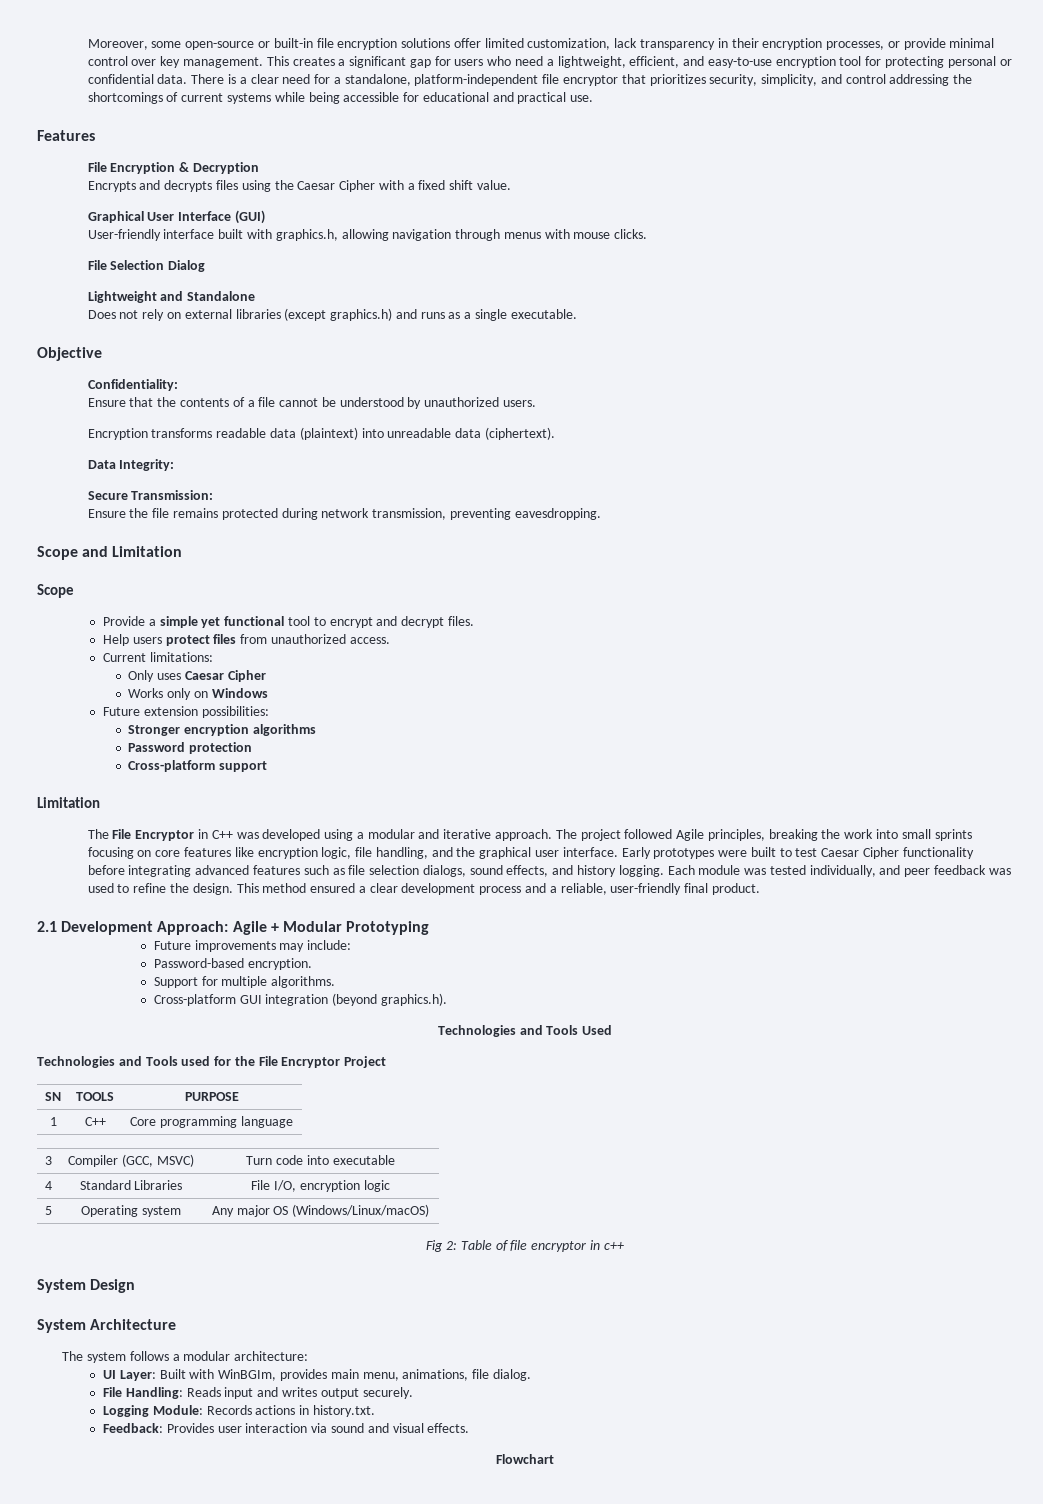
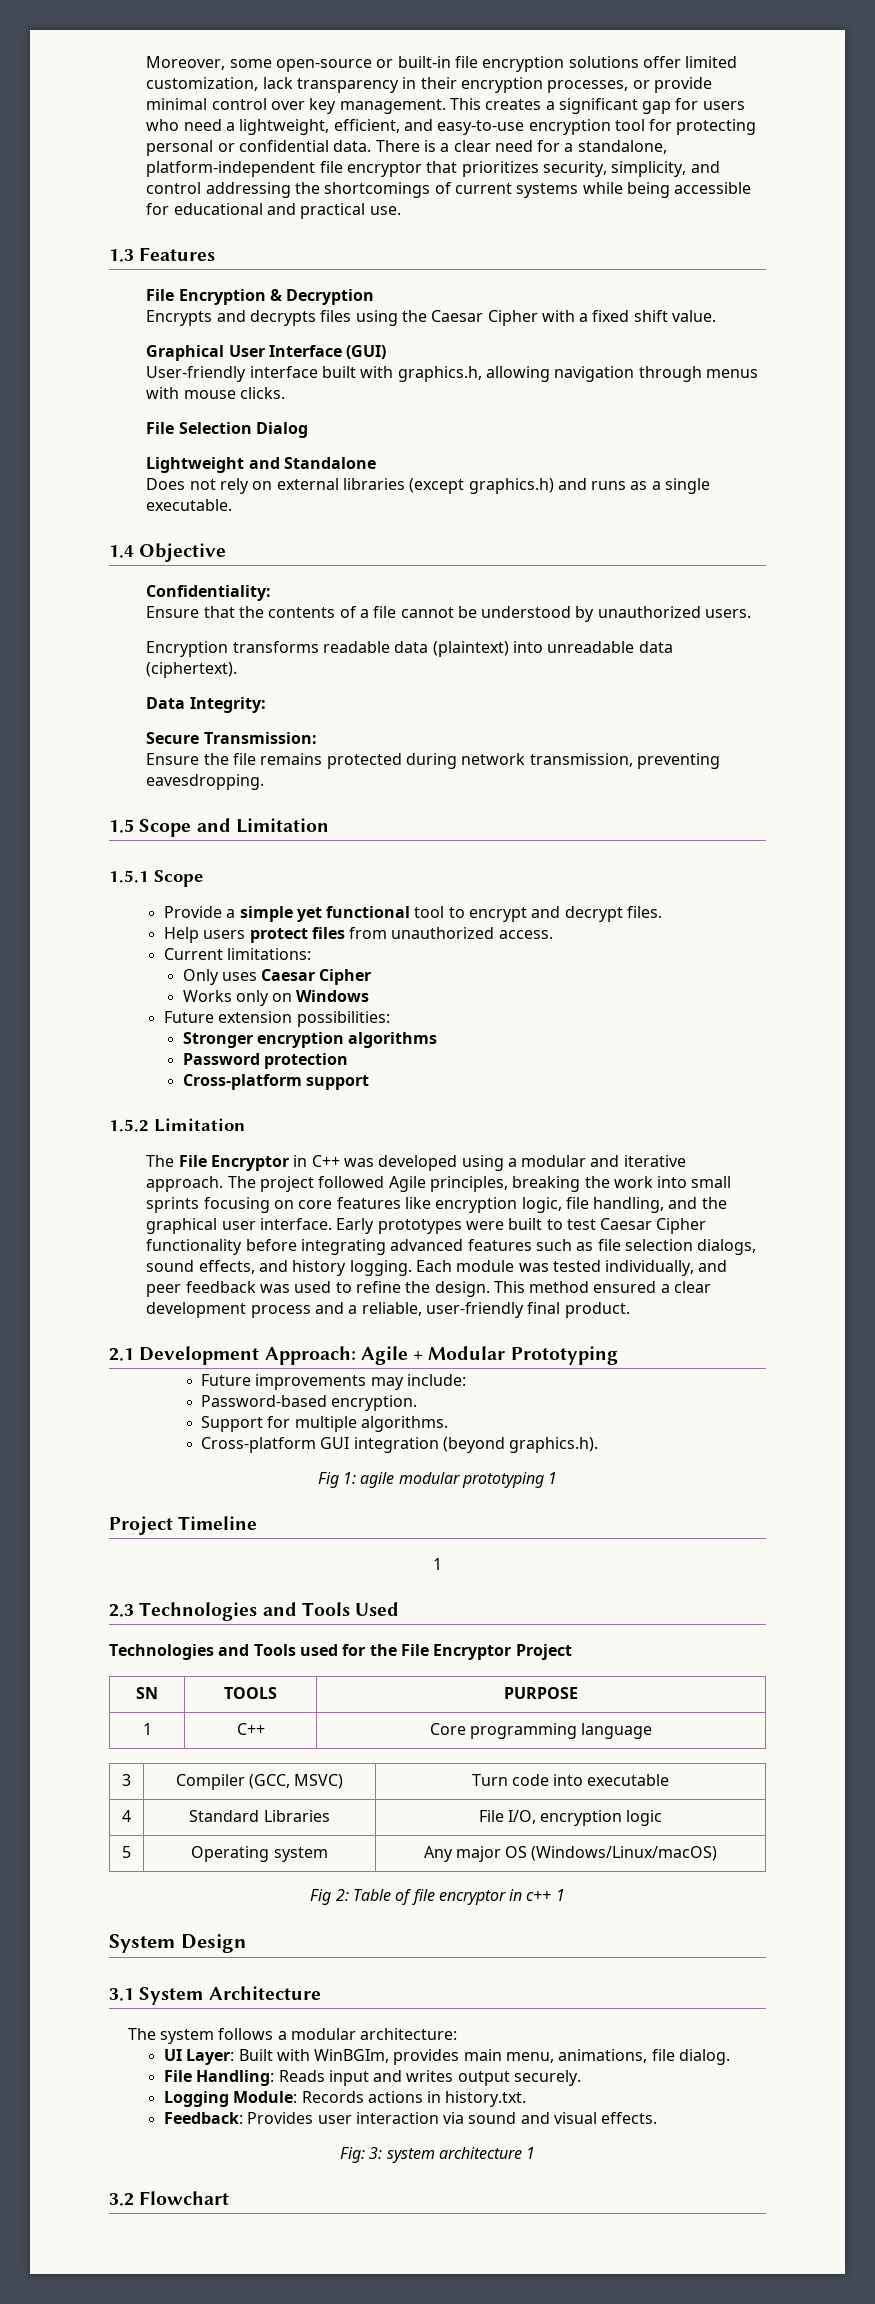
(594, 98) none -> [109,249,134,262] 1.3
(577, 314) none -> [109,545,134,558] 1.4
(601, 514) none -> [109,819,134,833] 1.5
(183, 551) none -> [109,870,149,883] 1.5.1
(268, 766) none -> [109,1119,149,1132] 1.5.2
(447, 999) none -> [317,1472,558,1488] [109,1516,258,1535] [433,1558,442,1570] [109,1604,134,1617] Fig 1: agile modular prototyping 1 // Project Timeline // 1 // 2.3
(624, 1245) none -> [555,1889,565,1901] 1
(136, 1286) none -> [109,1988,134,2001] 3.1
(470, 1428) none -> [339,2147,536,2163] [109,2193,134,2206] Fig: 3: system architecture 1 // 3.2

